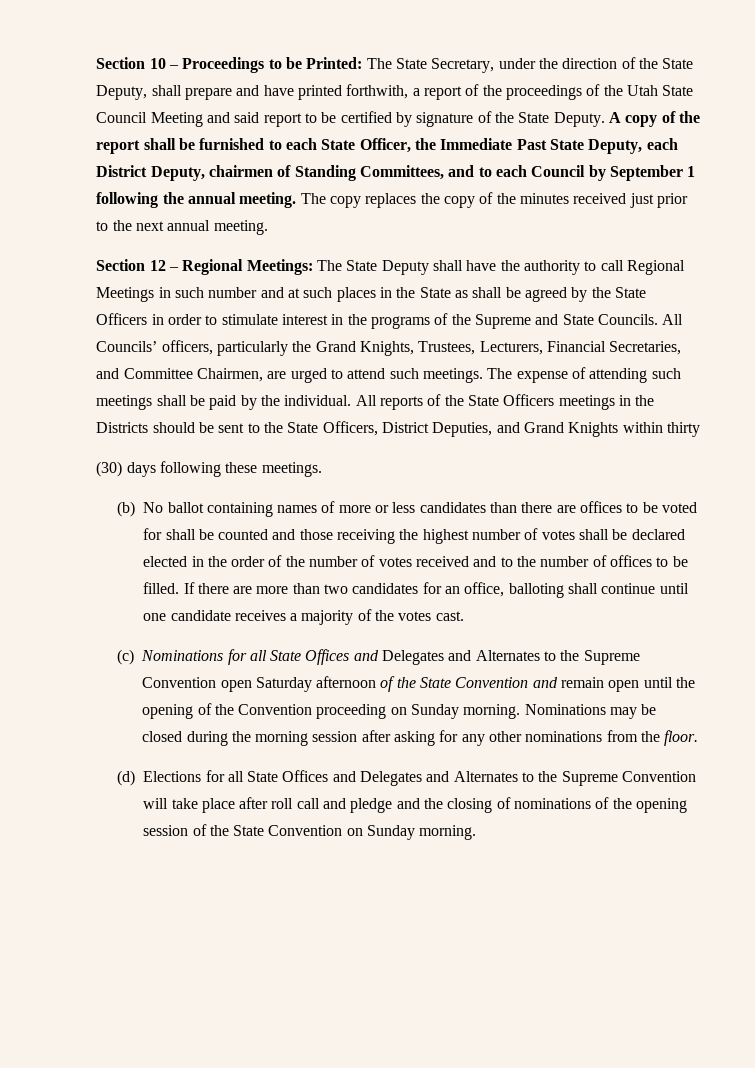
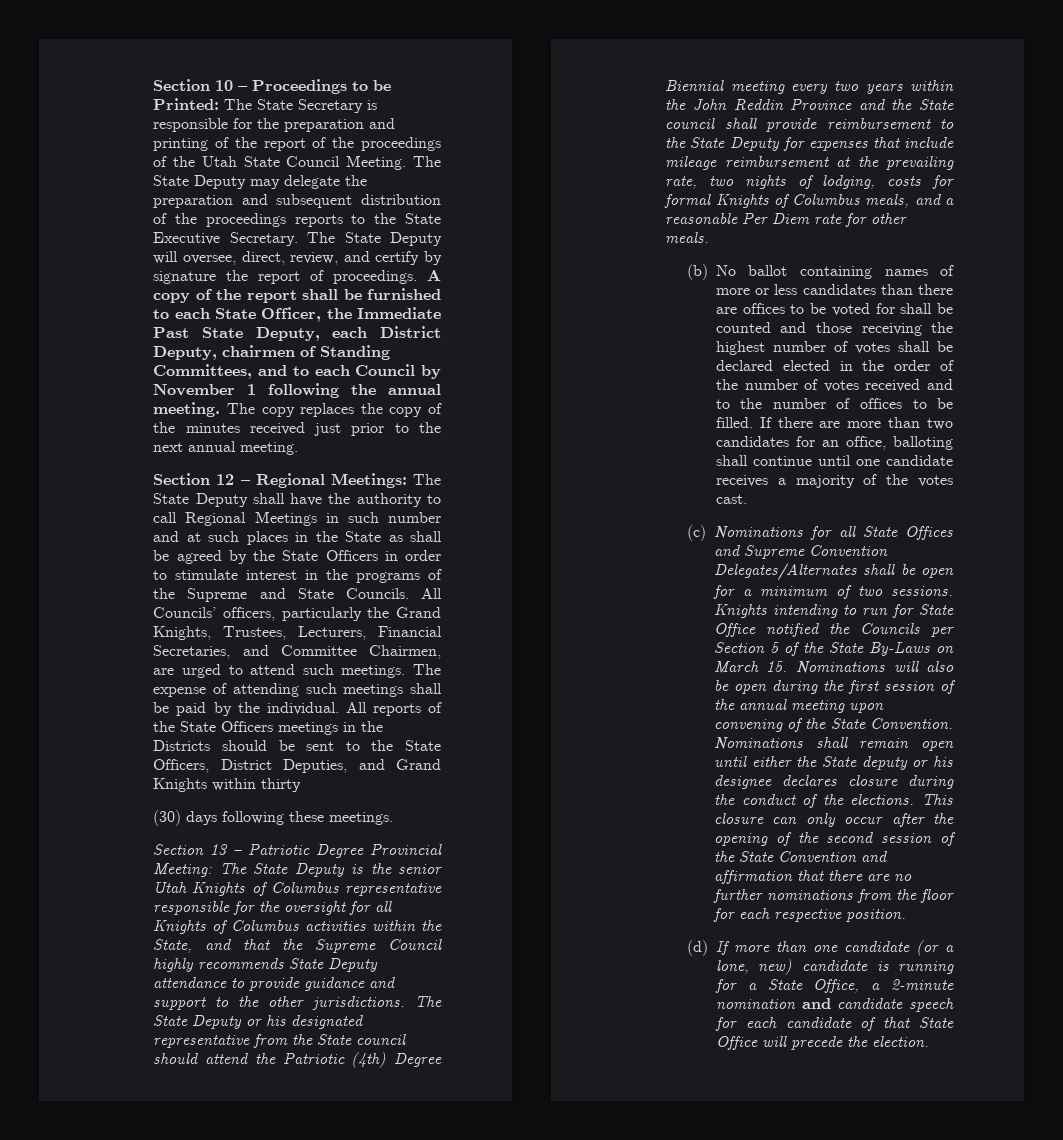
[431,57,694,73] [96,84,420,100] Secretary, under the direction of the State Deputy, shall prepare and have printed forthwith, a -> [298,99,378,113] [153,118,396,132] [153,137,257,151] Secretary is responsible for the preparation and printing of the
[150,111,605,127] Meeting and said report to be certified by signature of the State Deputy. -> [346,155,441,170] [153,175,368,189] [153,194,441,208] [153,213,441,227] [153,232,442,246] [153,251,442,265] [153,270,418,284] Meeting. The State Deputy may delegate the preparation and subsequent distribution of the proceedings reports to the State Executive Secretary. The State Deputy will oversee, direct, review, and certify by signature the report of proceedings.
[609,165,683,181] September -> [153,384,236,396] November
(322, 469) none -> [153,843,442,858] [153,863,442,877] [153,882,442,896] [153,901,393,915] [153,920,442,934] [153,939,442,953] [153,958,379,972] [153,977,396,991] [153,996,442,1010] [153,1015,364,1029] [153,1034,407,1048] [153,1052,442,1068] [665,80,954,94] [665,98,954,110] [665,118,954,132] [665,137,954,151] [665,156,954,170] [665,175,954,189] [664,194,954,208] [665,212,908,227] [665,232,710,243] // Section 13 – Patriotic Degree Provincial Meeting: The State Deputy is the senior Utah Knights of Columbus representative responsible for the oversight for all Knights of Columbus activities within the State, and that the Supreme Council highly recommends State Deputy attendance to provide guidance and support to the other jurisdictions. The State Deputy or his designated representative from the State council should attend the Patriotic (4th) Degree Biennial meeting every two years within the John Reddin Province and the State council shall provide reimbursement to the State Deputy for expenses that include mileage reimbursement at the prevailing rate, two nights of lodging, costs for formal Knights of Columbus meals, and a reasonable Per Diem rate for other meals.
[382,650,640,665] [142,676,377,692] Delegates and Alternates to the Supreme Convention open Saturday afternoon -> [743,545,888,559] [713,563,954,581] [712,585,953,599] [713,604,954,618] [713,623,954,637] [713,642,954,656] [713,661,954,674] [713,680,956,694] [713,699,884,713] [713,718,953,732] [713,737,954,751] [713,756,953,770] [713,775,954,789] [713,794,953,808] [713,813,954,827] [713,832,933,846] Supreme Convention Delegates/Alternates shall be open for a minimum of two sessions. Knights intending to run for State Office notified the Councils per Section 5 of the State By-Laws on March 15. Nominations will also be open during the first session of the annual meeting upon convening of the State Convention. Nominations shall remain open until either the State deputy or his designee declares closure during the conduct of the elections. This closure can only occur after the opening of the second session
[561,677,696,692] [142,703,657,719] [142,730,699,746] [117,770,697,786] [143,797,687,813] [143,824,477,840] remain open until the opening of the Convention proceeding on Sunday morning. Nominations may be closed during the morning session after asking for any other nominations from the floor. // (d) Elections for all State Offices and Delegates and Alternates to the Supreme Convention will take place after roll call and pledge and the closing of nominations of the opening session of the State Convention on Sunday morning. -> [713,870,912,884] [712,889,954,903] [712,908,906,922] [686,940,954,956] [715,959,954,975] [714,979,954,993] [715,998,954,1012] [714,1017,954,1031] [715,1036,929,1050] affirmation that there are no further nominations from the floor for each respective position. // (d) If more than one candidate (or a lone, new) candidate is running for a State Office, a 2-minute nomination and candidate speech for each candidate of that State Office will precede the election.

